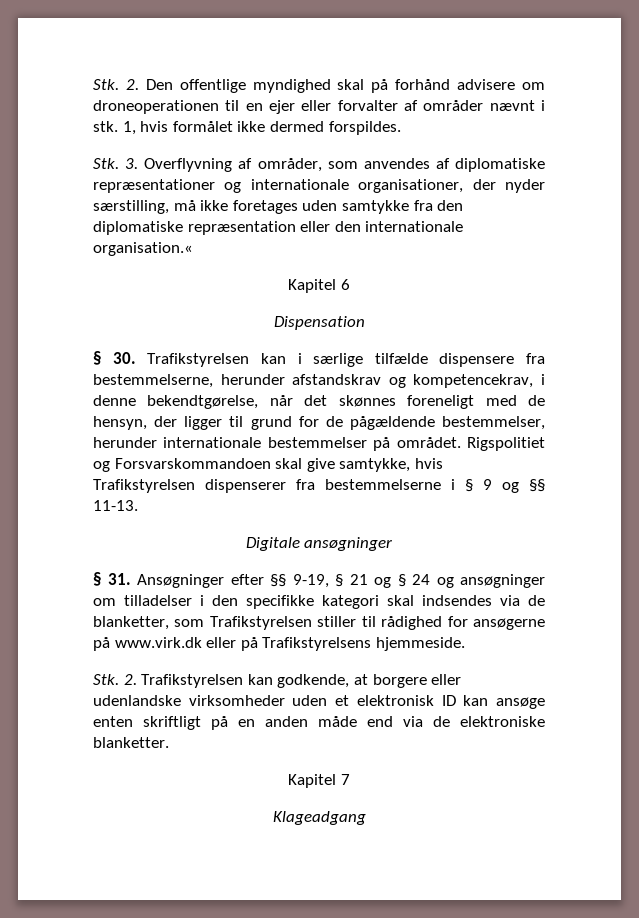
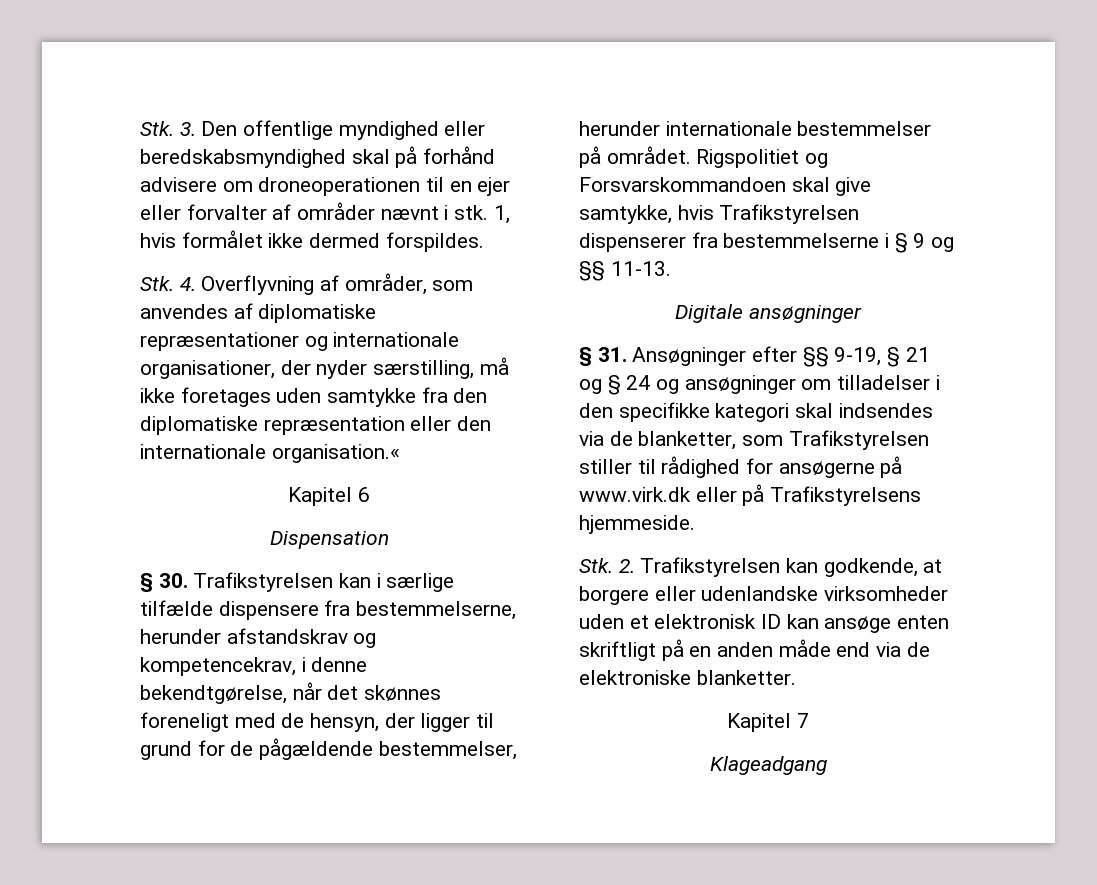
[93,79,139,90] Stk. 2. -> [140,121,196,136] Stk. 3.
(331, 86) none -> [444,121,486,136] [140,149,346,168] eller beredskabsmyndighed
[125,158,139,169] 3. -> [179,277,196,291] 4.

